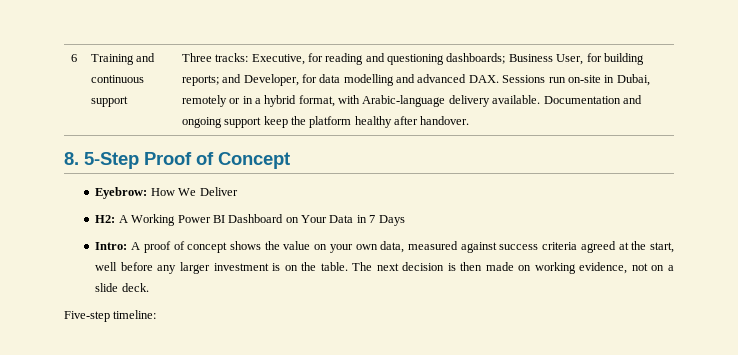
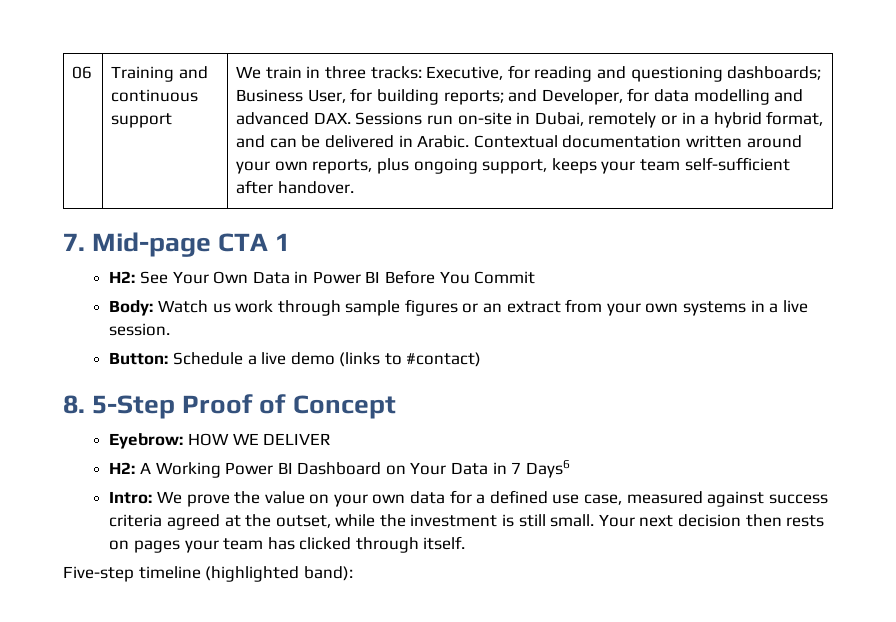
[70,54,77,62] 6 -> [72,66,93,79] 06
[181,53,212,62] Three -> [236,66,367,79] We train in three
[338,95,642,107] [181,116,470,128] with Arabic-language delivery available. Documentation and ongoing support keep the platform healthy after handover. -> [236,135,802,148] [236,157,790,174] [236,180,354,194] [63,232,291,257] [109,270,536,284] [109,299,808,316] [109,323,171,336] [109,352,482,367] and can be delivered in Arabic. Contextual documentation written around your own reports, plus ongoing support, keeps your team self-sufficient after handover. // 7. Mid-page CTA 1 // H2: See Your Own Data in Power BI Before You Commit // Body: Watch us work through sample figures or an extract from your own systems in a live session. // Button: Schedule a live demo (links to #contact)
[150,187,238,196] How We Deliver -> [187,433,331,446] HOW WE DELIVER
[378,215,405,226] Days -> [525,460,570,478] Days6
[131,241,262,253] A proof of concept shows -> [156,491,230,507] We prove
[380,241,405,253] data, -> [410,490,623,505] data for a defined use case,
[650,242,675,253] [95,262,675,274] [95,283,149,292] [64,310,157,322] start, well before any larger investment is on the table. The next decision is then made on working evidence, not on a slide deck. // Five-step timeline: -> [275,514,825,528] [109,536,466,553] [63,566,353,582] outset, while the investment is still small. Your next decision then rests on pages your team has clicked through itself. // Five-step timeline (highlighted band):

